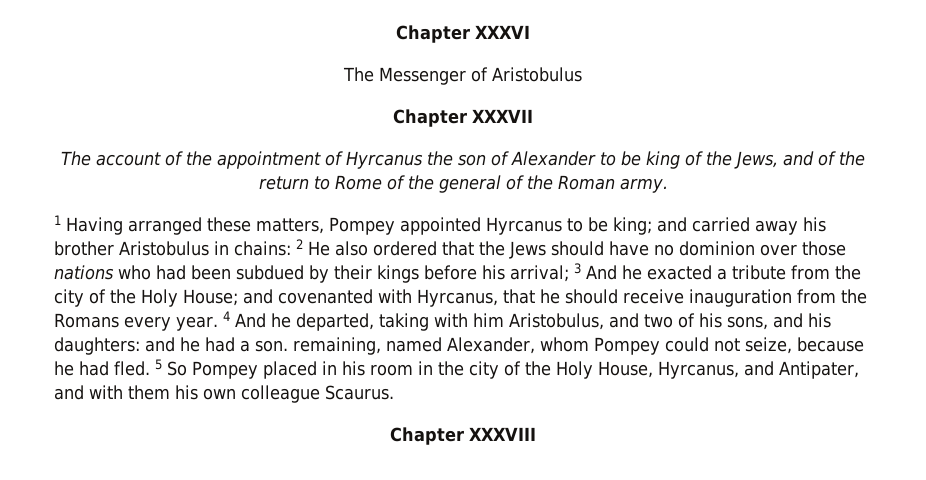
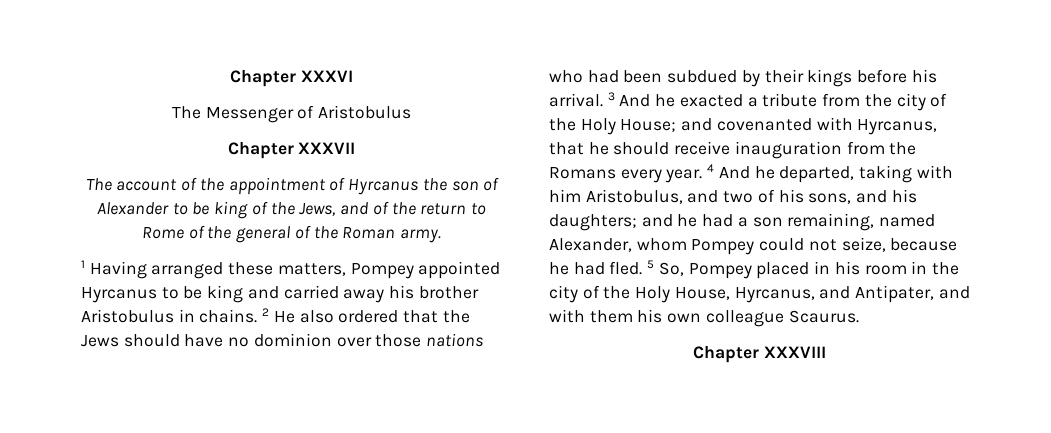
[613,217,652,235] king; -> [207,285,244,303] king
[234,241,291,256] chains: -> [199,309,258,323] chains.
[510,265,569,282] arrival; -> [549,93,603,107] arrival.
[54,337,140,355] daughters: -> [549,214,637,231] daughters;
[255,340,288,352] son. -> [752,217,783,227] son
[167,361,187,376] So -> [658,262,684,276] So,

